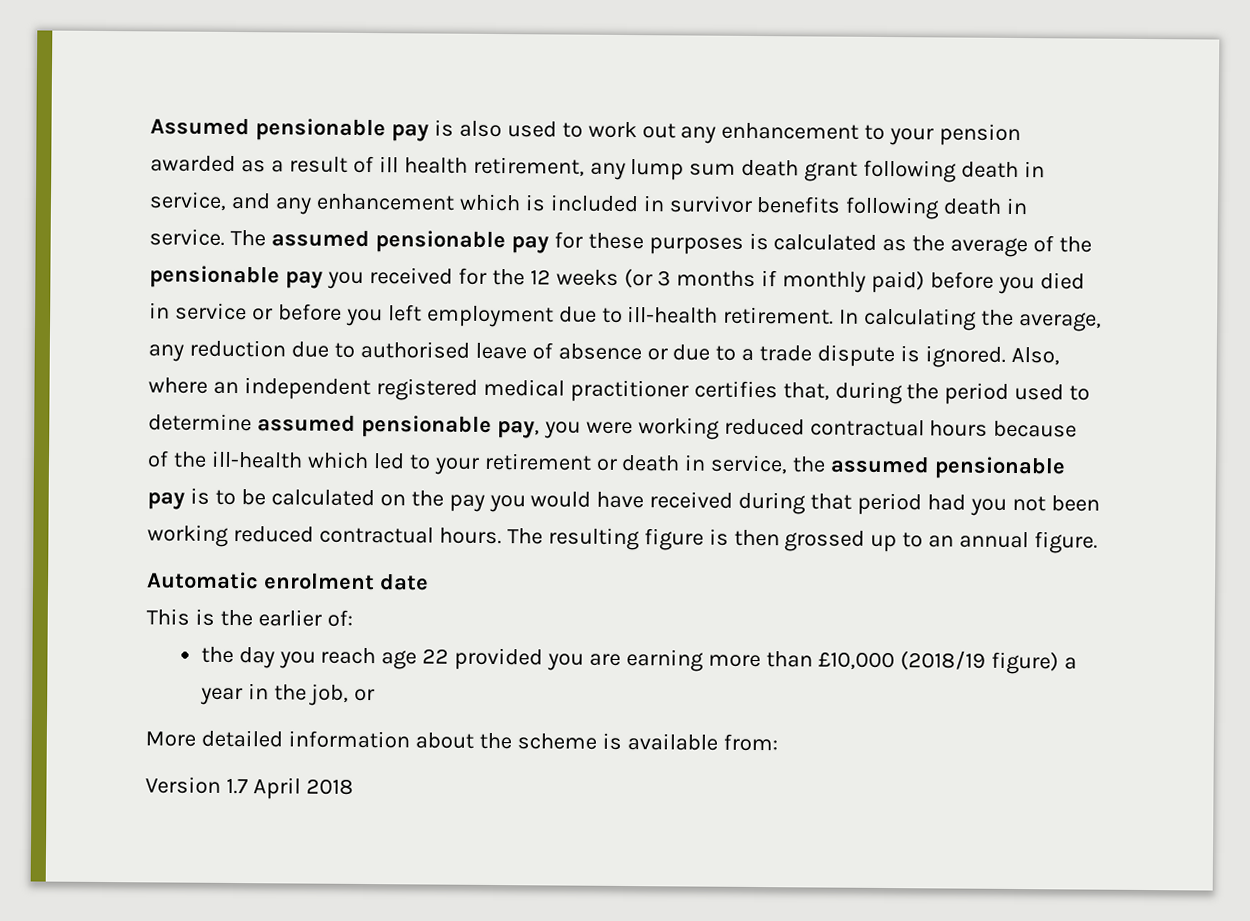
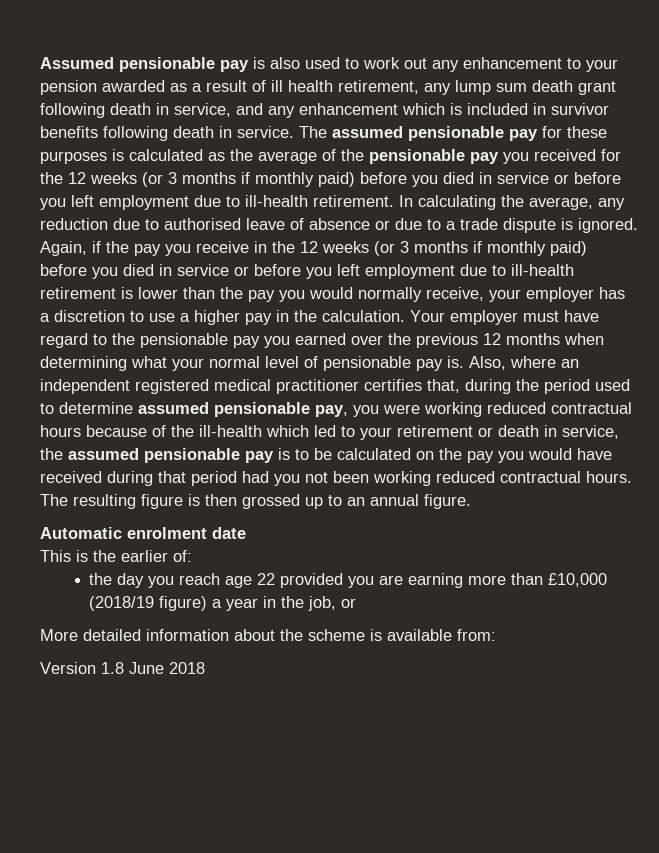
(1007, 356) none -> [40,241,587,256] [40,264,574,279] [40,287,625,302] [40,310,599,325] [40,333,604,348] [40,356,464,371] Again, if the pay you receive in the 12 weeks (or 3 months if monthly paid) before you died in service or before you left employment due to ill-health retirement is lower than the pay you would normally receive, your employer has a discretion to use a higher pay in the calculation. Your employer must have regard to the pensionable pay you earned over the previous 12 months when determining what your normal level of pensionable pay is.
[225,777,301,800] 1.7 April -> [101,662,164,674] 1.8 June

